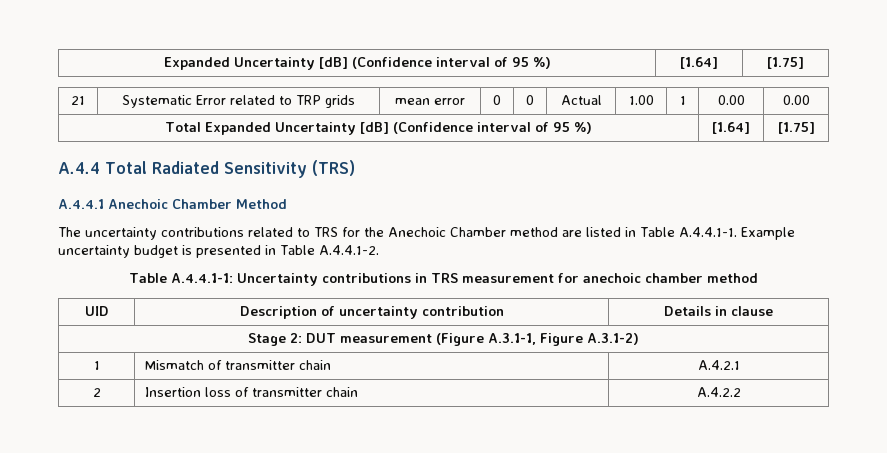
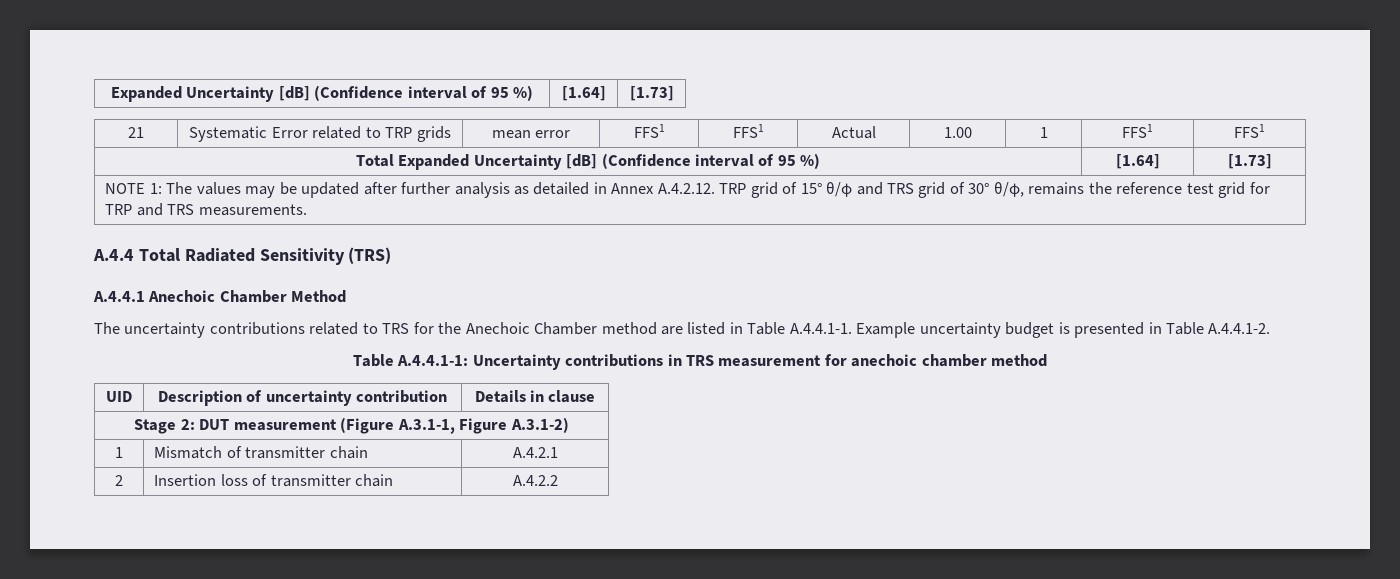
[163,57,551,70] [680,57,718,69] [767,57,804,69] Expanded Uncertainty [dB] (Confidence interval of 95 %) | [1.64] | [1.75] -> [110,85,534,102] [561,86,606,101] [629,86,674,101] Expanded Uncertainty [dB] (Confidence interval of 95 %) | [1.64] | [1.73]
[493,95,501,105] [526,95,534,105] 0 | 0 -> [633,124,665,138] [732,124,764,138] FFS1 | FFS1
[717,95,745,105] [782,95,810,105] 0.00 | 0.00 -> [1122,124,1153,138] [1234,124,1265,138] FFS1 | FFS1
[777,122,815,134] [1.75] -> [1227,154,1272,169] [105,182,1270,198] [105,203,307,216] [1.73] // NOTE 1: The values may be updated after further analysis as detailed in Annex A.4.2.12. TRP grid of 15° θ/φ and TRS grid of 30° θ/φ, remains the reference test grid for TRP and TRS measurements.

